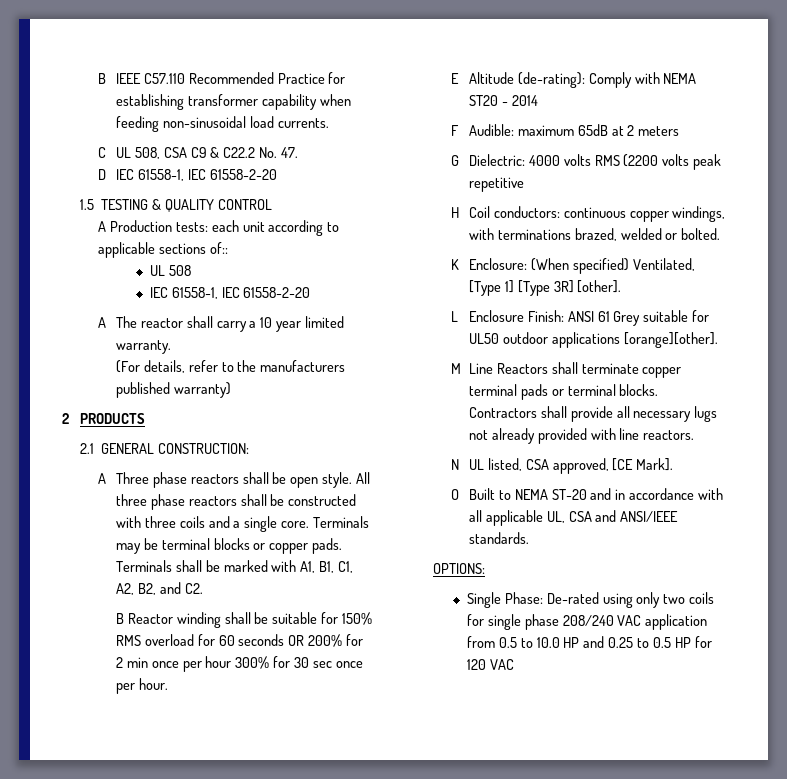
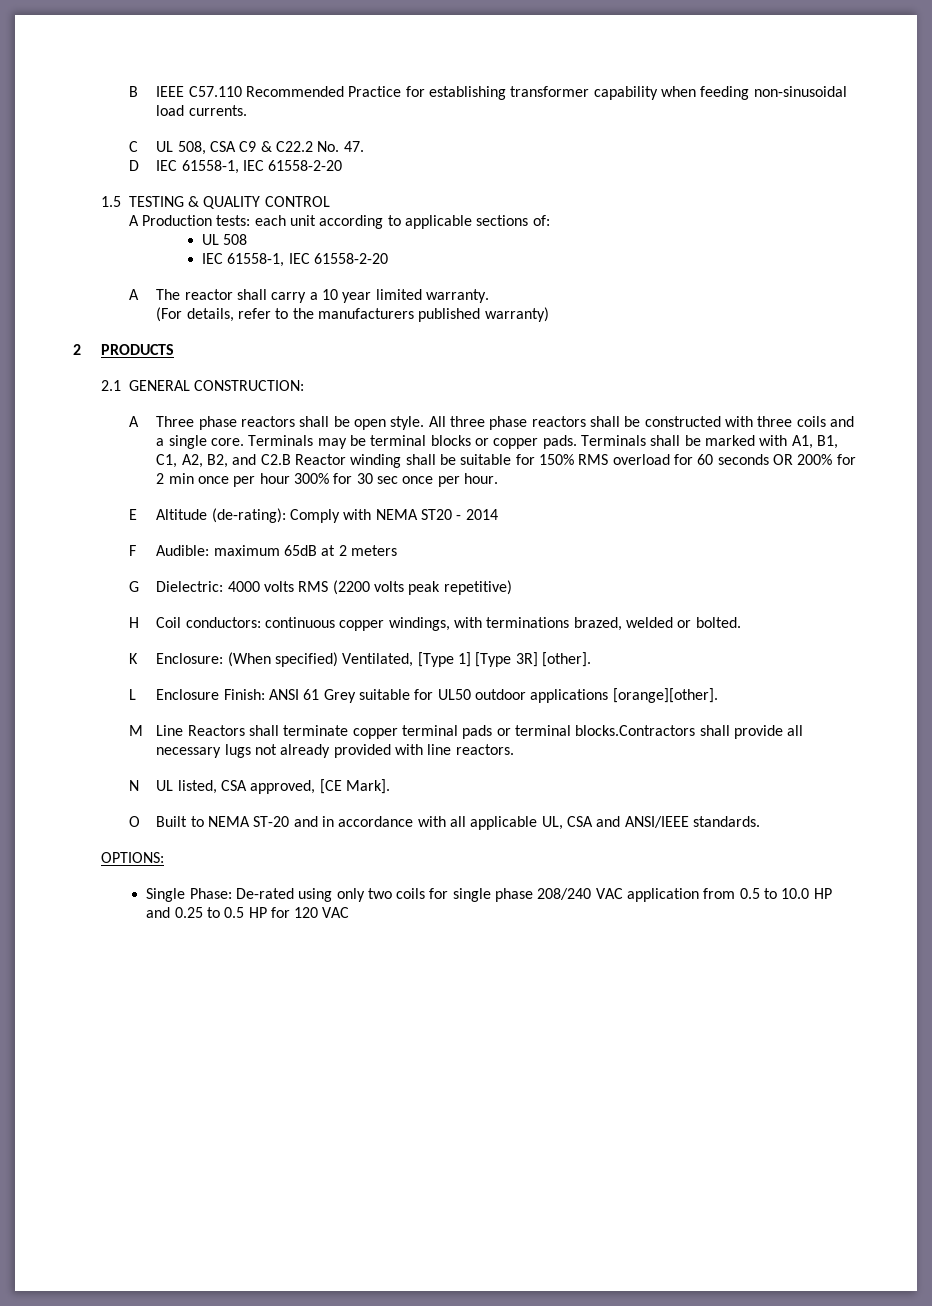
[209,242,228,254] of:: -> [532,215,550,226] of:
[184,583,203,594] [115,613,124,624] C2. // B -> [260,454,291,465] C2.B
[468,177,524,192] repetitive -> [443,580,512,595] repetitive)
[619,384,659,396] [468,407,537,418] blocks. Contractors -> [575,725,696,736] blocks.Contractors

